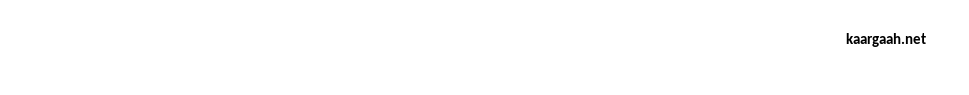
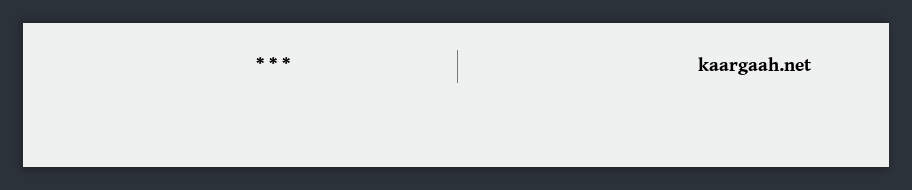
(846, 40) none -> [255,57,290,71] * * * //

